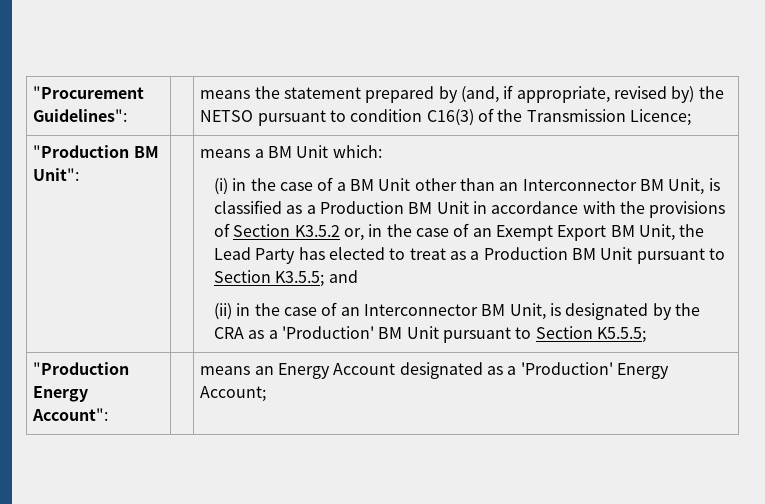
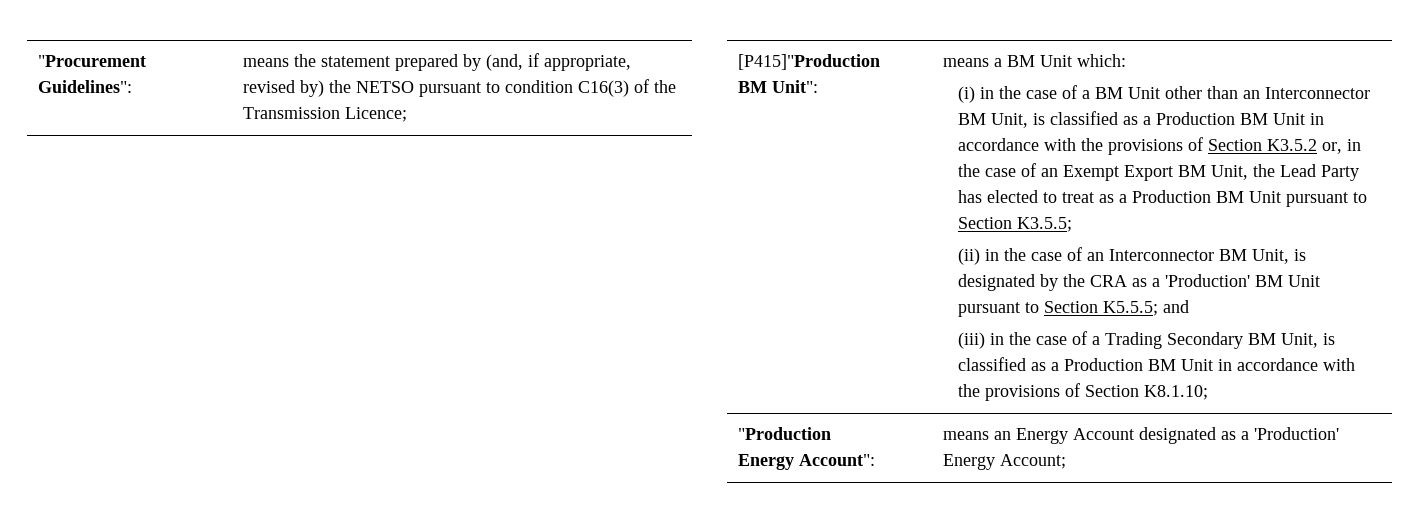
[33,145,130,158] "Production -> [738,54,881,70] [P415]"Production
[328,270,358,283] and -> (1072, 224) none
(646, 335) none -> [1162,300,1189,313] [957,331,1335,349] [957,357,1355,371] [957,383,1208,401] and // (iii) in the case of a Trading Secondary BM Unit, is classified as a Production BM Unit in accordance with the provisions of Section K8.1.10;

